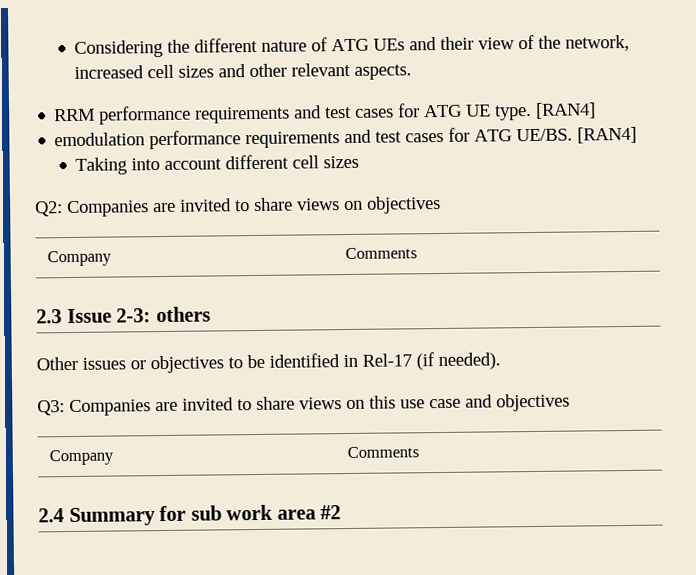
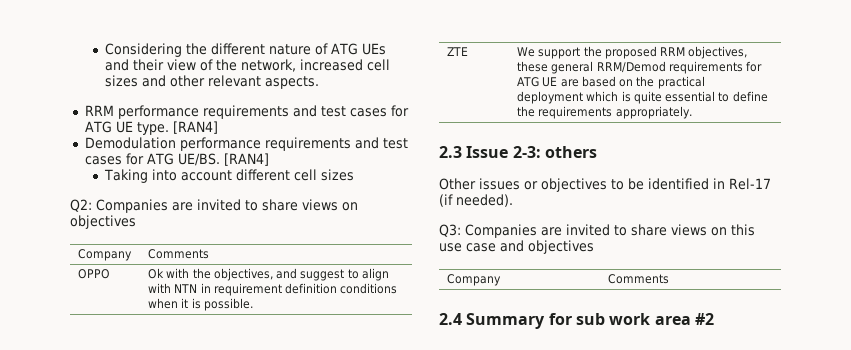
[54,132,146,147] emodulation -> [84,137,176,149] Demodulation
(418, 253) none -> [78,269,111,279] [148,268,389,281] [148,283,398,296] [148,298,253,311] [447,47,469,56] [517,46,748,59] [517,61,763,74] [517,76,705,89] [517,91,768,104] [517,106,692,119] // OPPO | Ok with the objectives, and suggest to align with NTN in requirement definition conditions when it is possible. // ZTE | We support the proposed RRM objectives, these general RRM/Demod requirements for ATG UE are based on the practical deployment which is quite essential to define the requirements appropriately.

